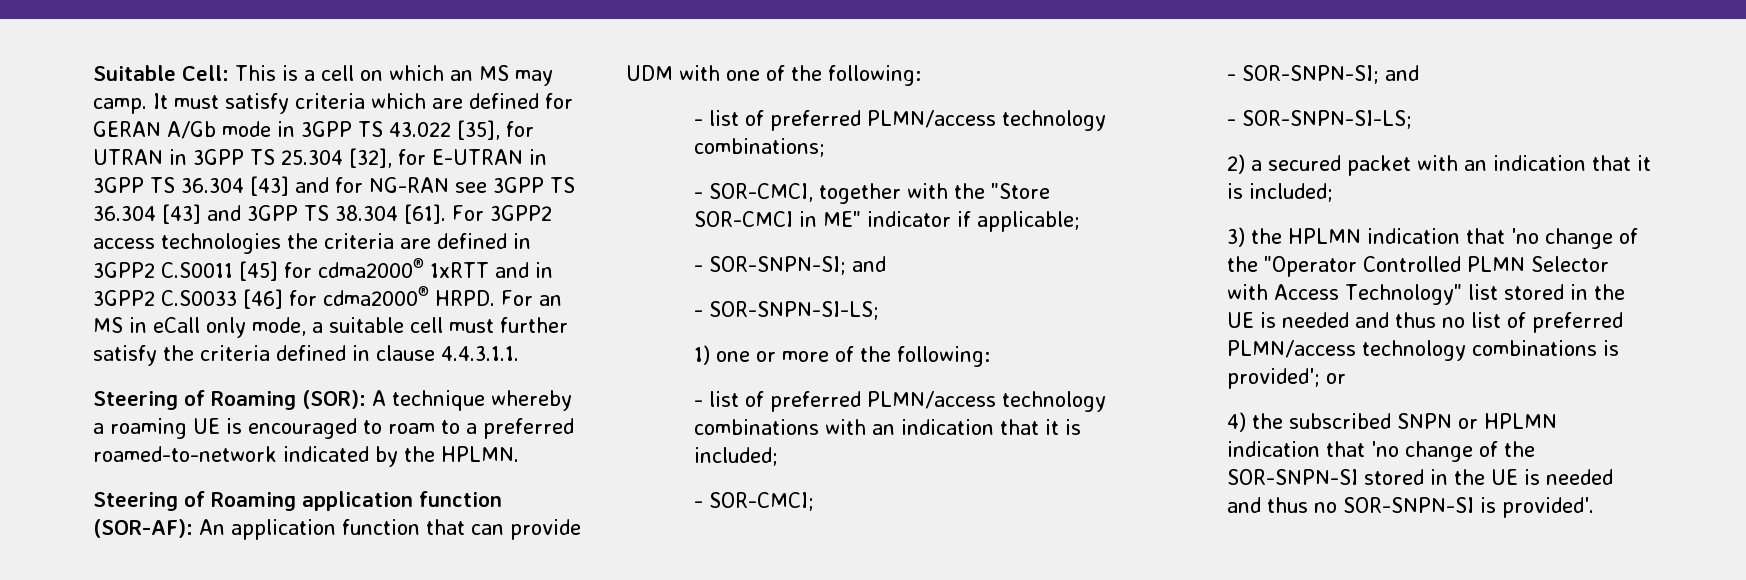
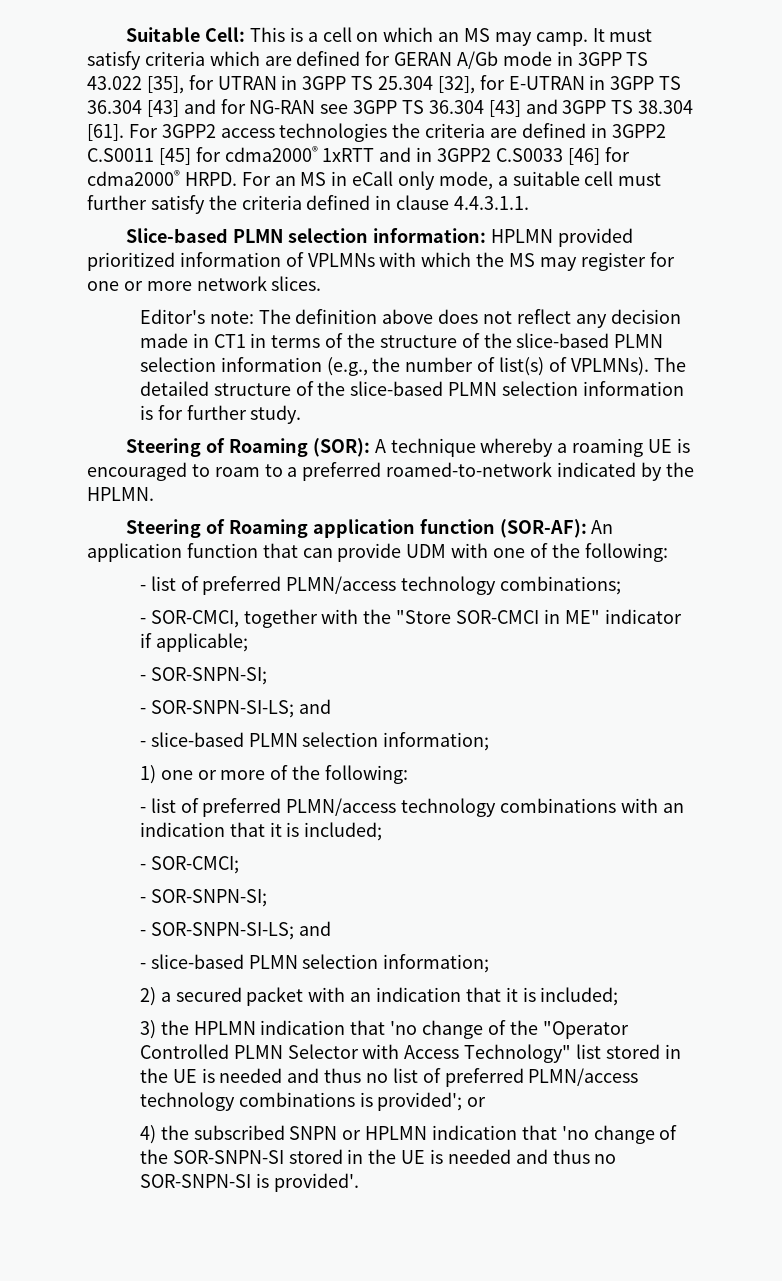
(519, 353) none -> [126,228,633,247] [87,252,675,271] [87,276,322,291] [139,309,681,328] [139,333,664,348] [139,357,686,376] [139,381,684,396] [139,405,302,424] // Slice-based PLMN selection information: HPLMN provided prioritized information of VPLMNs with which the MS may register for one or more network slices. // Editor's note: The definition above does not reflect any decision made in CT1 in terms of the structure of the slice-based PLMN selection information (e.g., the number of list(s) of VPLMNs). The detailed structure of the slice-based PLMN selection information is for further study.
[852,256,887,272] [694,301,880,320] and // - SOR-SNPN-SI-LS; -> [139,699,331,718] [139,732,490,751] // - SOR-SNPN-SI-LS; and // - slice-based PLMN selection information;
[1385,65,1420,81] [1227,110,1413,129] and // - SOR-SNPN-SI-LS; -> [139,921,331,940] [139,954,490,973] // - SOR-SNPN-SI-LS; and // - slice-based PLMN selection information;

